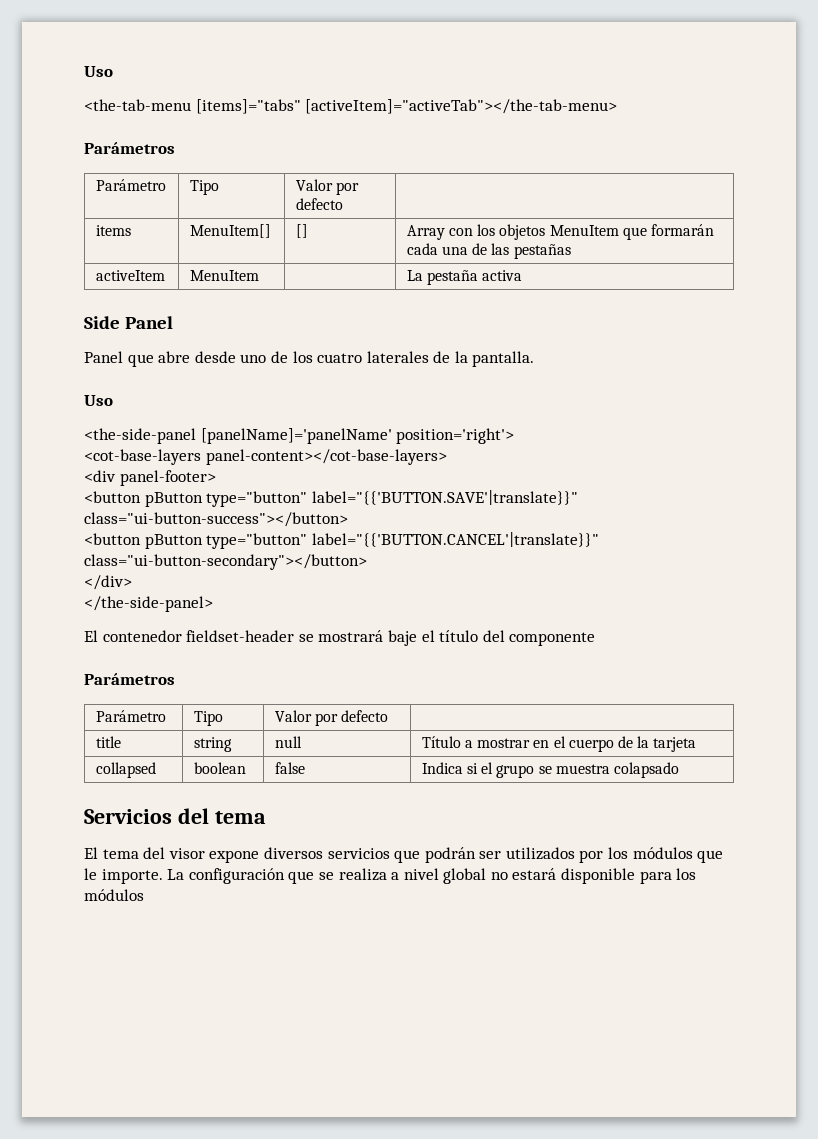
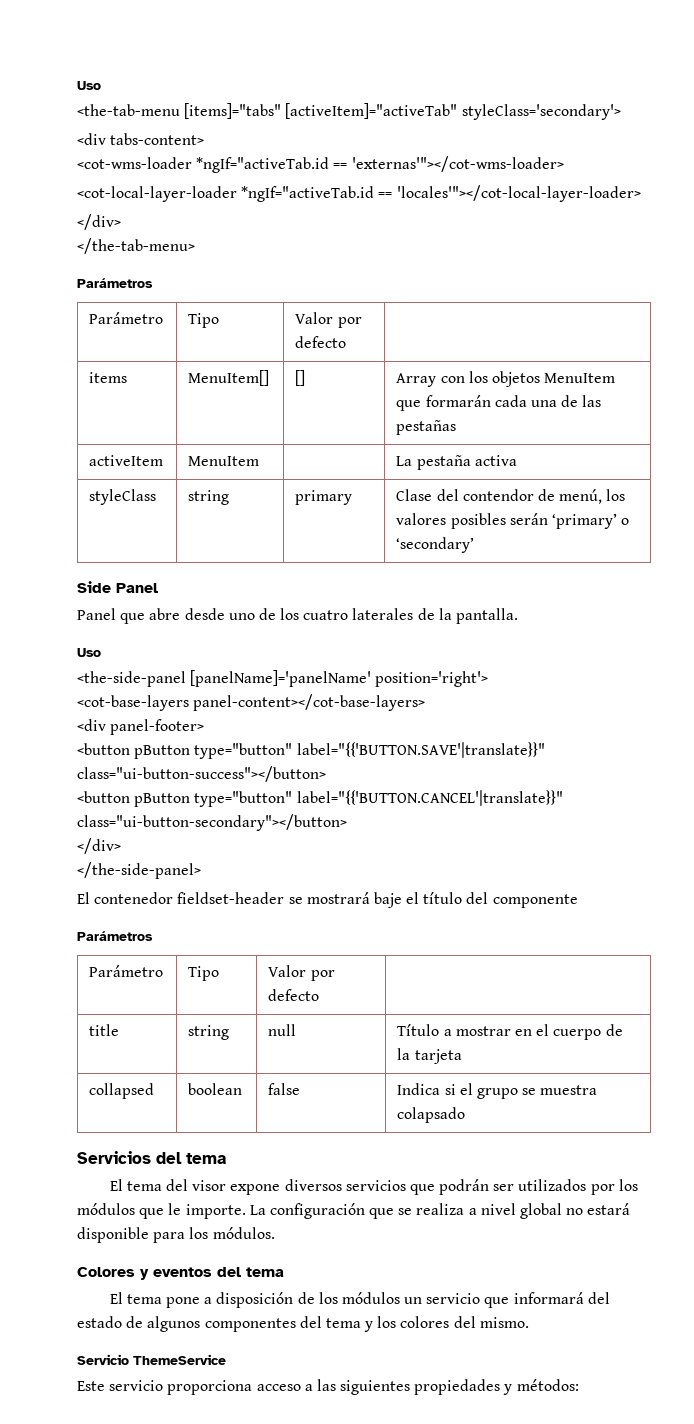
[305,99,618,114] [activeItem]="activeTab"></the-tab-menu> -> [285,103,621,120] [77,133,205,145] [77,156,564,173] [77,185,641,202] [77,214,121,230] [77,238,195,254] [activeItem]="activeTab" styleClass='secondary'> // <div tabs-content> // <cot-wms-loader *ngIf="activeTab.id == 'externas'"></cot-wms-loader> // <cot-local-layer-loader *ngIf="activeTab.id == 'locales'"></cot-local-layer-loader> // </div> // </the-tab-menu>
(523, 275) none -> [89,489,157,505] [188,490,230,505] [295,490,353,505] [396,489,626,504] [396,513,630,529] [396,537,475,553] // styleClass | string | primary | Clase del contendor de menú, los valores posibles serán ‘primary’ o ‘secondary’
[84,889,144,901] módulos -> [212,1227,275,1239] [77,1267,284,1280] [109,1292,610,1308] [77,1316,529,1332] [77,1354,226,1365] [77,1379,579,1395] módulos. // Colores y eventos del tema // El tema pone a disposición de los módulos un servicio que informará del estado de algunos componentes del tema y los colores del mismo. // Servicio ThemeService // Este servicio proporciona acceso a las siguientes propiedades y métodos:

